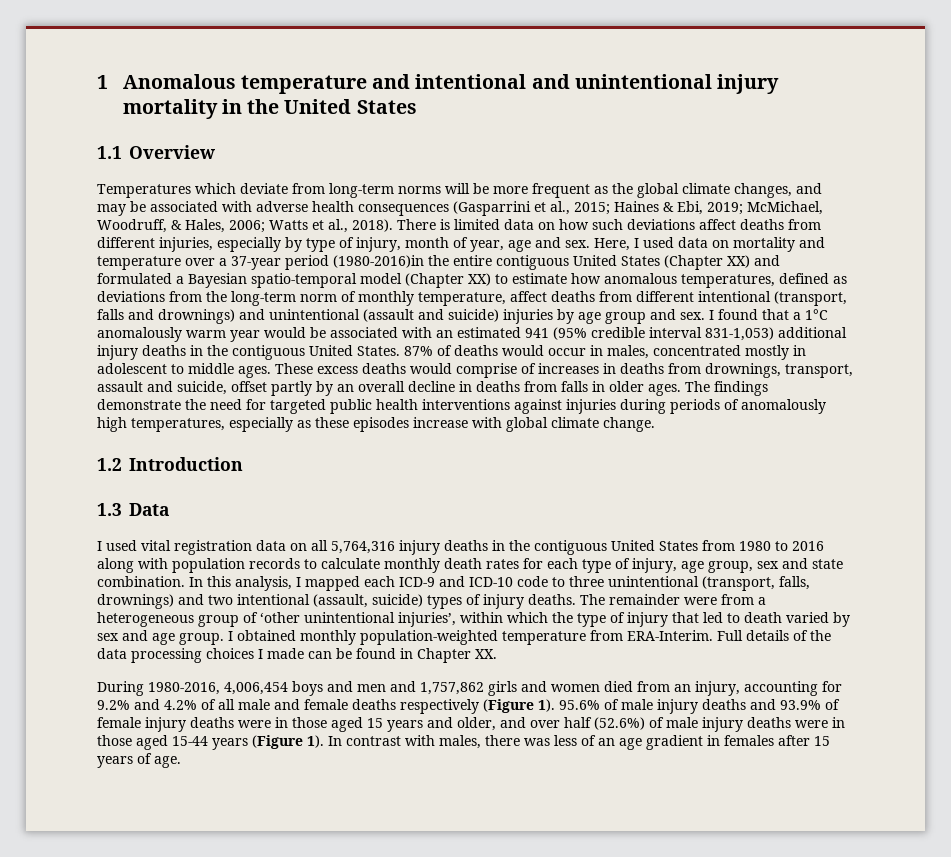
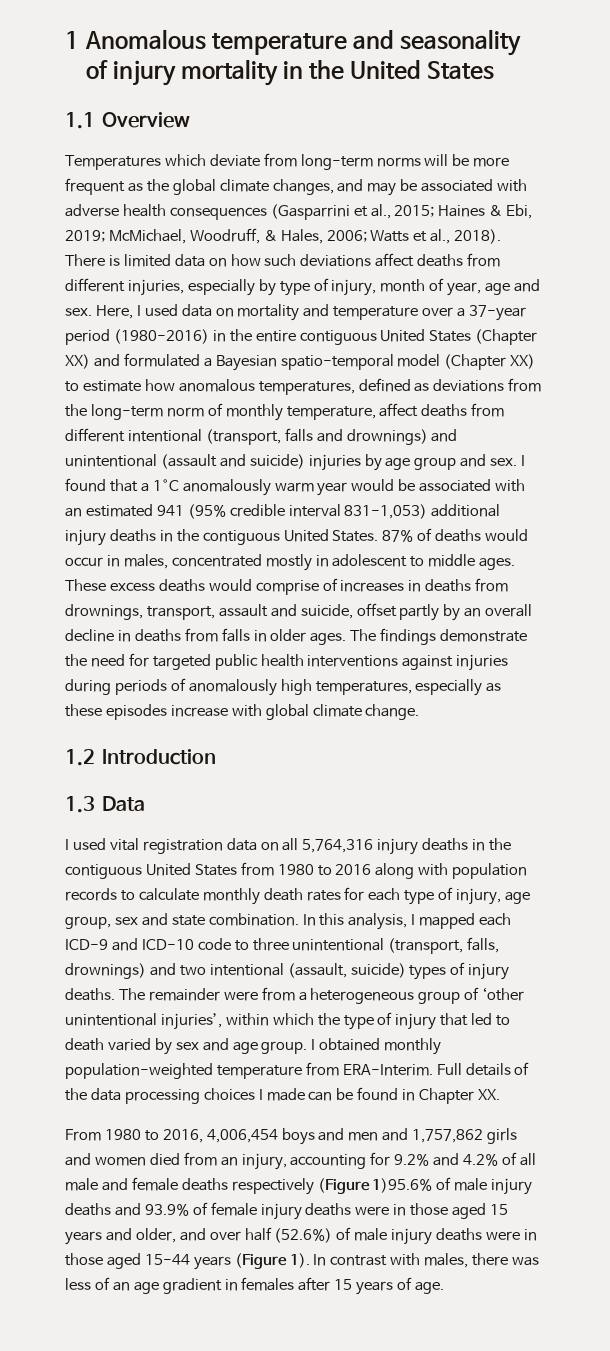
[415,74,712,89] intentional and unintentional -> [400,29,522,56] [86,60,109,79] seasonality of
[333,255,424,268] (1980-2016)in -> [113,329,226,344] (1980-2016) in
[97,681,220,696] During 1980-2016, -> [65,1129,203,1143] From 1980 to 2016,
[538,699,600,712] 1). 95.6% -> [372,1178,433,1193] 1)95.6%

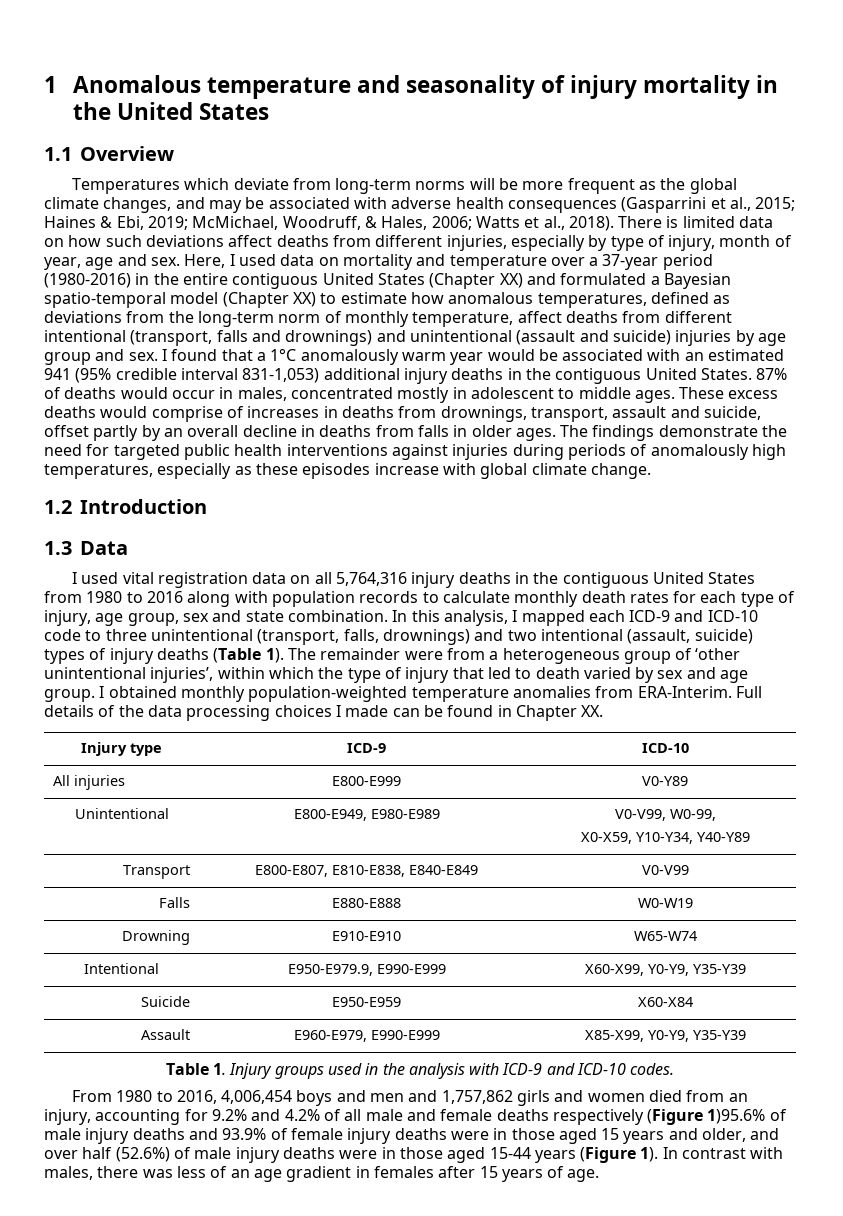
[65,988,115,1001] deaths. -> [156,648,284,663] deaths (Table 1).
(302, 1072) none -> [512,686,591,698] anomalies
(501, 1094) none -> [81,742,162,756] [347,743,386,753] [641,743,689,753] [52,775,125,790] [332,776,401,786] [642,776,688,786] [74,808,169,819] [293,809,440,821] [614,809,716,821] [580,832,750,844] [123,865,191,879] [255,865,478,877] [641,865,689,875] [159,897,191,908] [332,898,401,908] [637,898,693,908] [122,930,191,945] [332,931,401,941] [633,931,697,941] [84,963,159,974] [287,964,446,976] [584,964,746,976] [141,996,191,1007] [332,997,401,1007] [637,997,693,1007] [141,1029,191,1040] [293,1030,440,1042] [584,1030,746,1042] [165,1063,675,1079] // Injury type | ICD-9 | ICD-10 // All injuries | E800-E999 | V0-Y89 // Unintentional | E800-E949, E980-E989 | V0-V99, W0-99, // X0-X59, Y10-Y34, Y40-Y89 // Transport | E800-E807, E810-E838, E840-E849 | V0-V99 // Falls | E880-E888 | W0-W19 // Drowning | E910-E910 | W65-W74 // Intentional | E950-E979.9, E990-E999 | X60-X99, Y0-Y9, Y35-Y39 // Suicide | E950-E959 | X60-X84 // Assault | E960-E979, E990-E999 | X85-X99, Y0-Y9, Y35-Y39 // Table 1. Injury groups used in the analysis with ICD-9 and ICD-10 codes.

